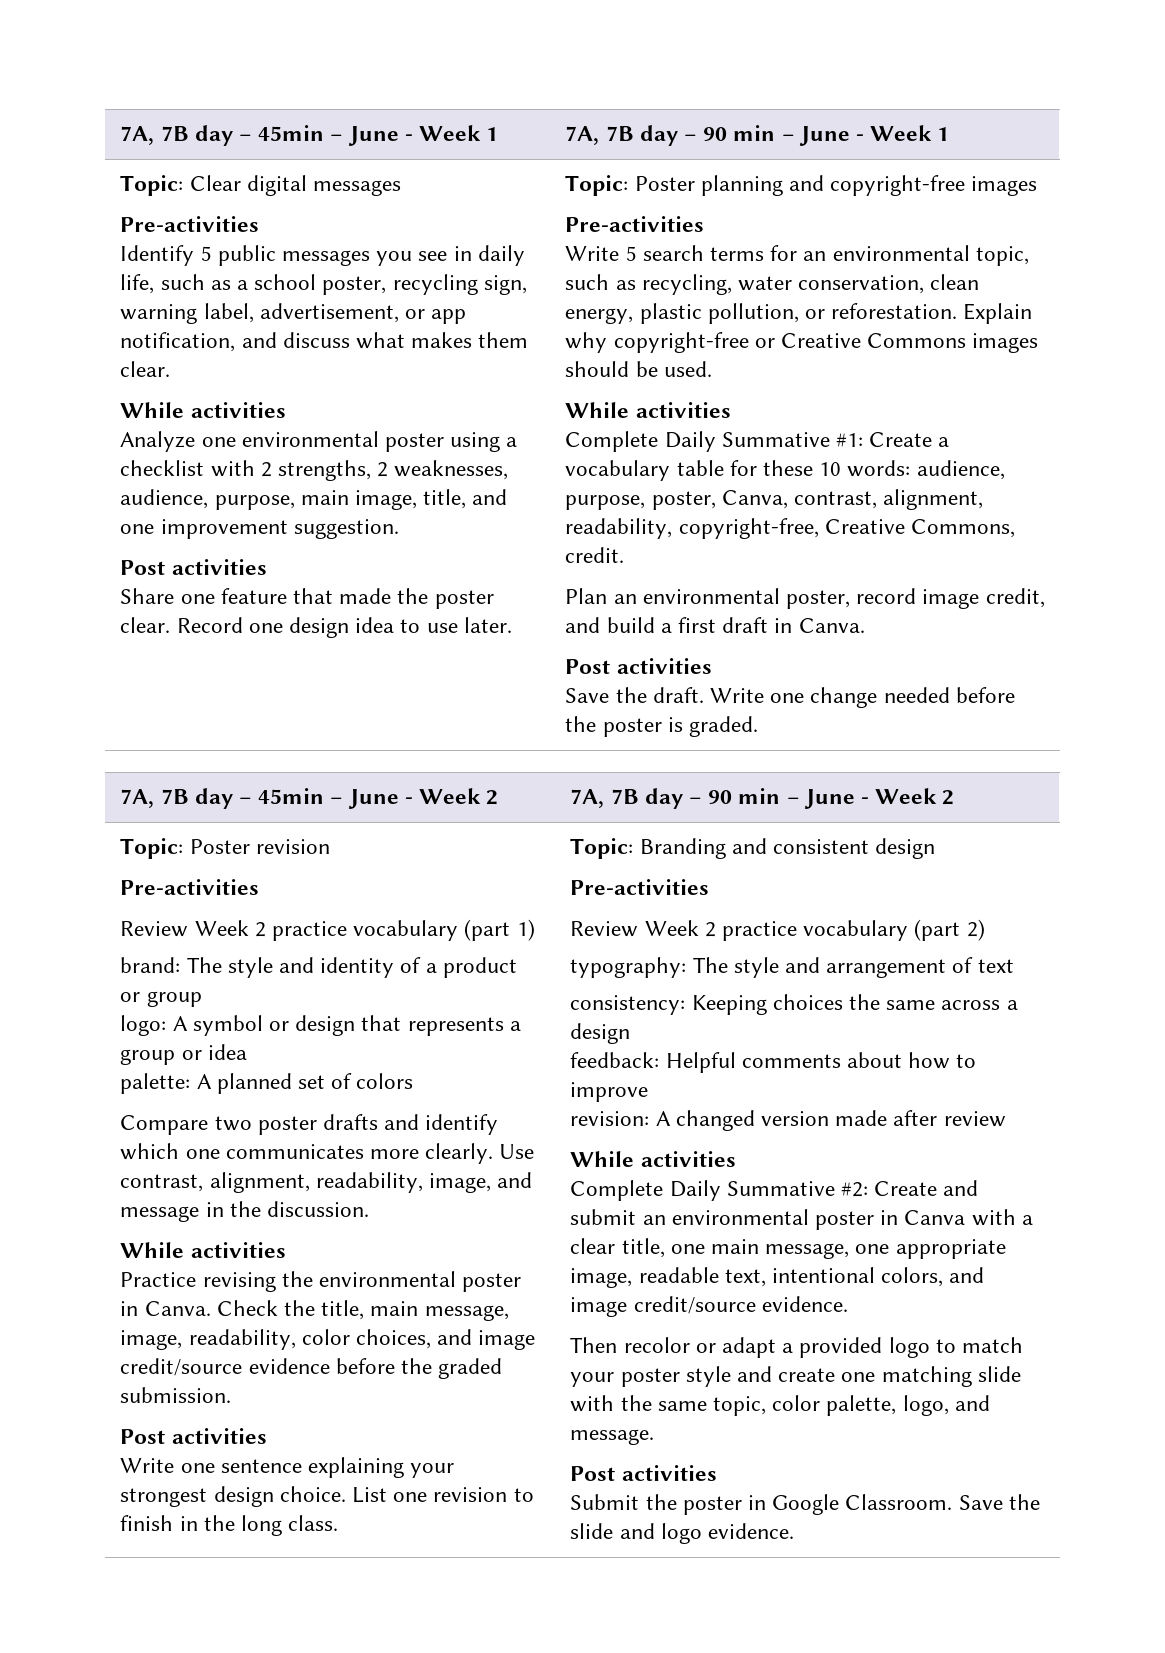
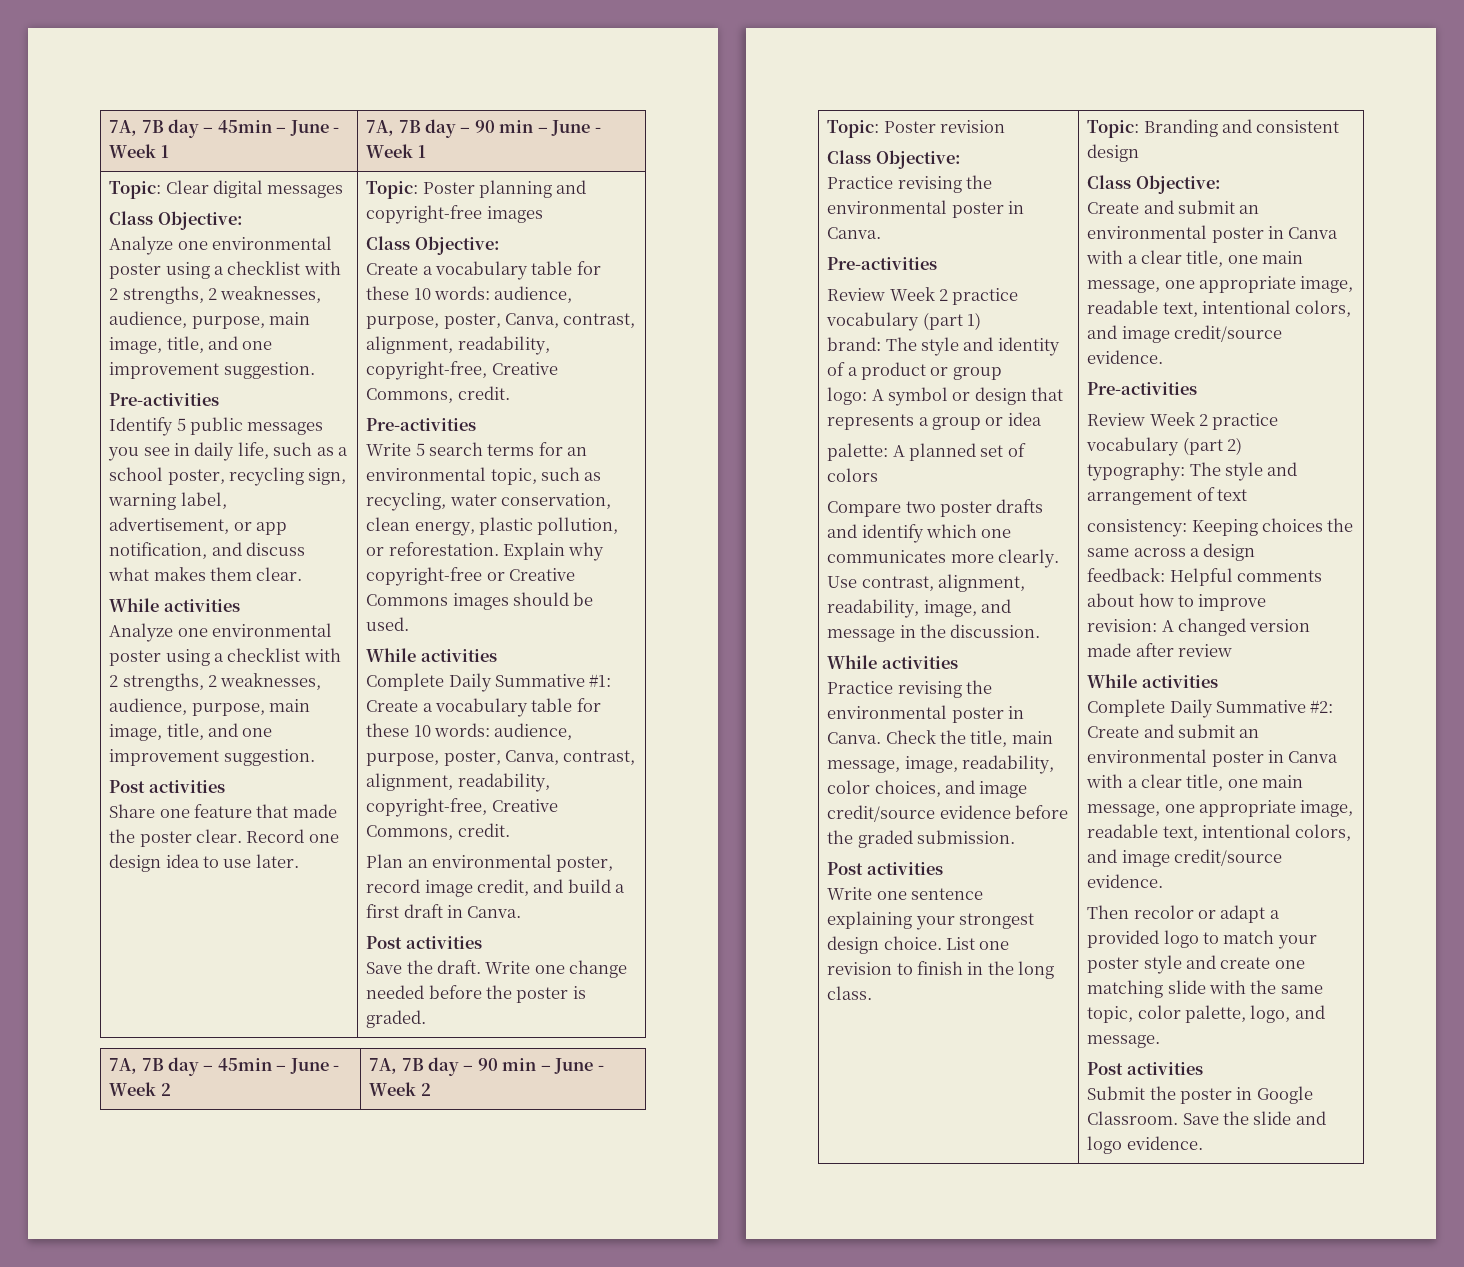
(401, 188) none -> [109,211,243,230] [109,236,333,255] [109,261,341,279] [109,286,322,304] [109,311,311,329] [109,336,273,354] [109,362,315,379] // Class Objective: // Analyze one environmental poster using a checklist with 2 strengths, 2 weaknesses, audience, purpose, main image, title, and one improvement suggestion.
(1038, 186) none -> [366,236,500,255] [366,261,601,280] [366,286,573,303] [366,313,636,329] [366,336,550,355] [366,361,558,380] [366,386,510,403] // Class Objective: // Create a vocabulary table for these 10 words: audience, purpose, poster, Canva, contrast, alignment, readability, copyright-free, Creative Commons, credit.
(330, 846) none -> [827,150,961,169] [827,175,993,193] [827,200,1025,218] [827,227,882,239] // Class Objective: // Practice revising the environmental poster in Canva.
(936, 848) none -> [1087,175,1221,194] [1087,200,1260,214] [1087,225,1339,243] [1086,250,1304,267] [1087,276,1354,293] [1087,300,1352,317] [1087,325,1283,343] [1087,350,1164,364] // Class Objective: // Create and submit an environmental poster in Canva with a clear title, one main message, one appropriate image, readable text, intentional colors, and image credit/source evidence.

